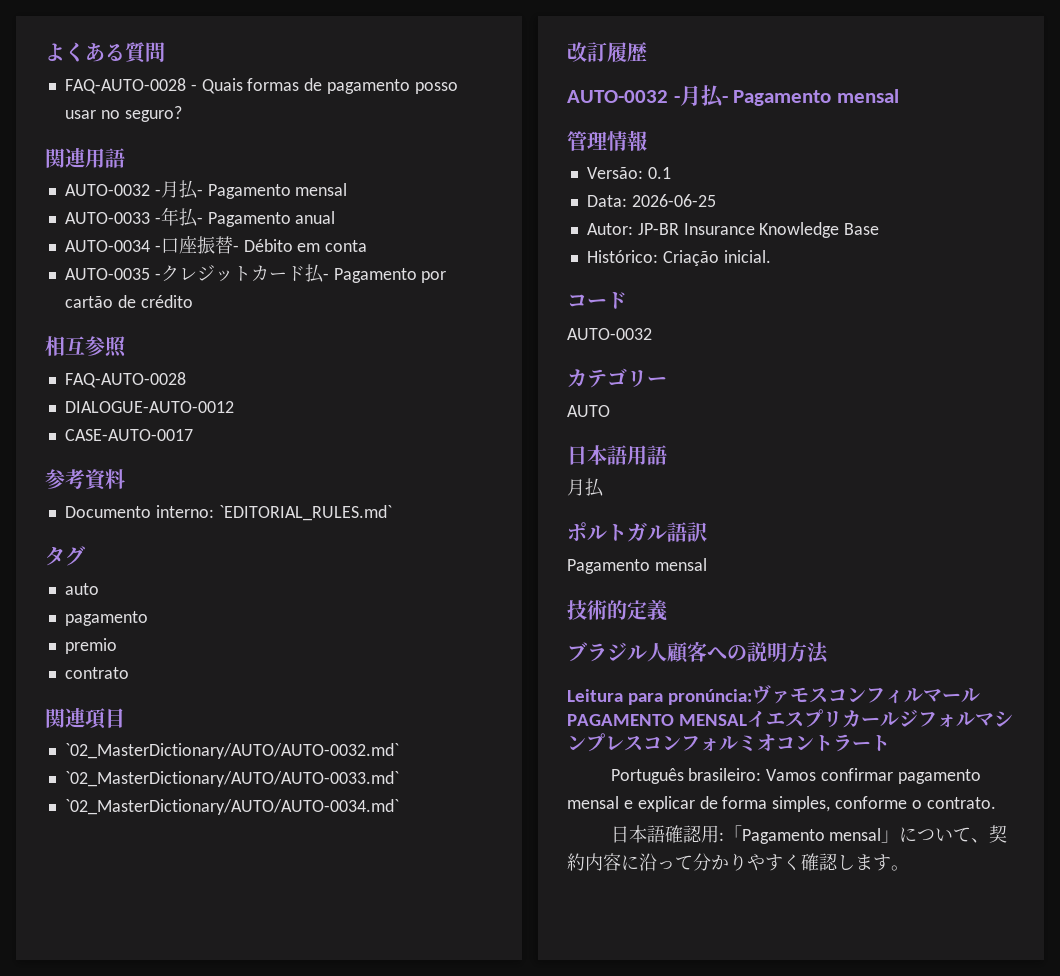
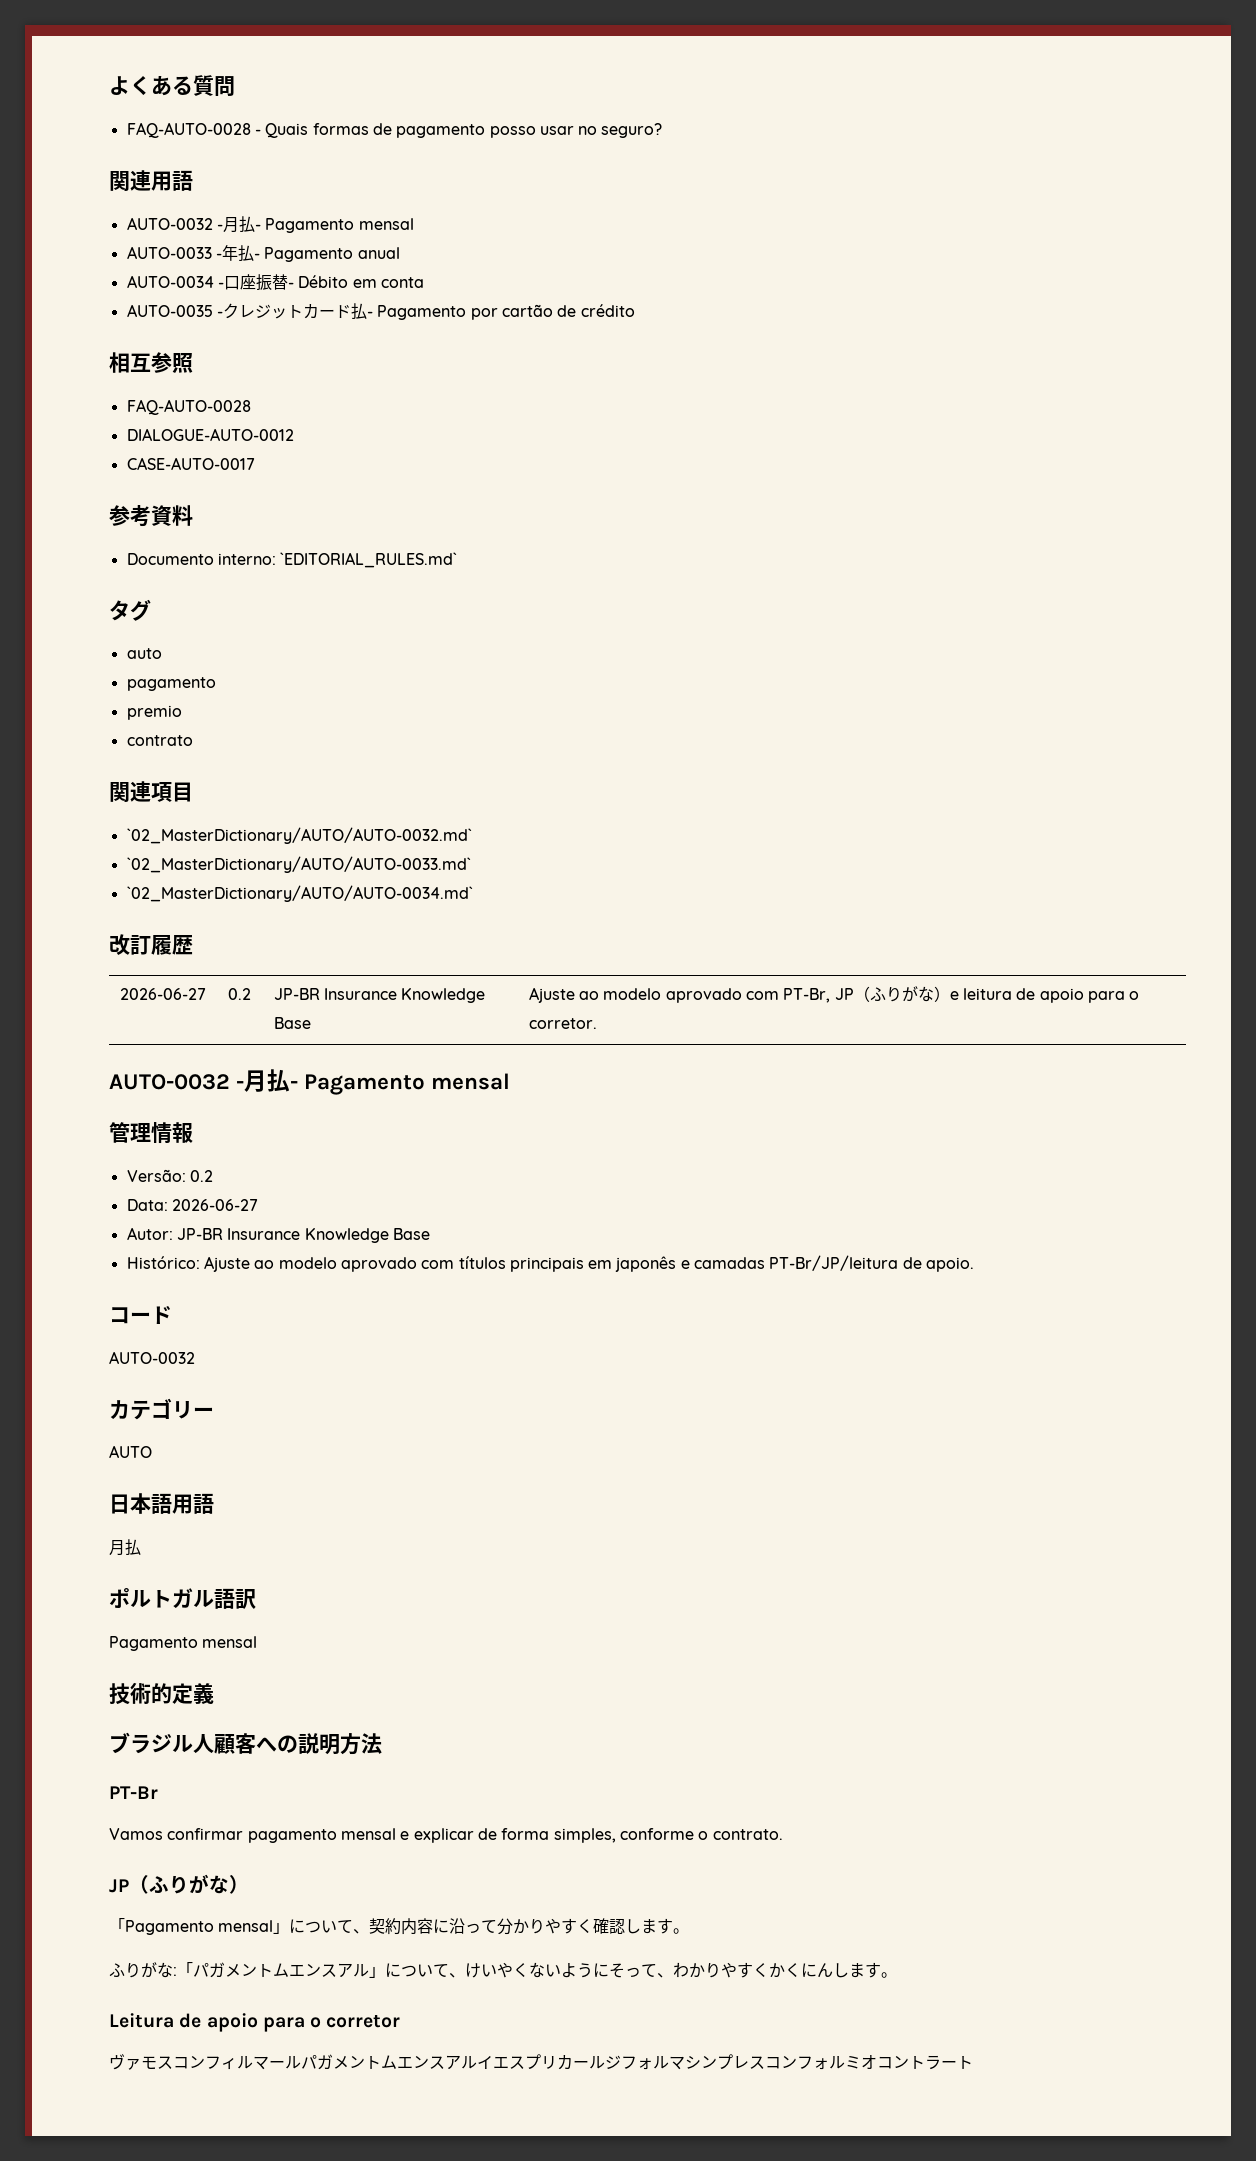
(647, 52) none -> [119,988,206,1000] [227,988,251,1000] [273,988,486,1003] [273,1017,311,1029] [528,986,1140,1003] [528,1018,597,1029] // 2026-06-27 | 0.2 | JP-BR Insurance Knowledge Base | Ajuste ao modelo aprovado com PT-Br, JP（ふりがな）e leitura de apoio para o corretor.
[647,167,671,179] 0.1 -> [189,1170,213,1182] 0.2
[631,194,716,207] 2026-06-25 -> [171,1199,258,1211] 2026-06-27
[662,250,771,266] Criação inicial. -> [203,1255,975,1272] Ajuste ao modelo aprovado com títulos principais em japonês e camadas PT-Br/JP/leitura de apoio.
[567,689,753,705] Leitura para pronúncia: -> [109,1786,158,1799] [109,1828,783,1843] [109,1874,249,1894] [109,1918,690,1935] [109,1962,897,1978] [109,2013,401,2032] PT-Br // Vamos confirmar pagamento mensal e explicar de forma simples, conforme o contrato. // JP（ふりがな） // 「Pagamento mensal」について、契約内容に沿って分かりやすく確認します。 // ふりがな:「パガメントムエンスアル」について、けいやくないようにそって、わかりやすくかくにんします。 // Leitura de apoio para o corretor //
[567,714,748,726] PAGAMENTO MENSAL -> [301,2054,477,2070] パガメントムエンスアル
[610,768,982,784] [567,796,996,812] [610,825,1008,844] [567,853,909,871] // Português brasileiro: Vamos confirmar pagamento mensal e explicar de forma simples, conforme o contrato. // 日本語確認用:「Pagamento mensal」について、契約内容に沿って分かりやすく確認します。 -> (973, 2062) none

